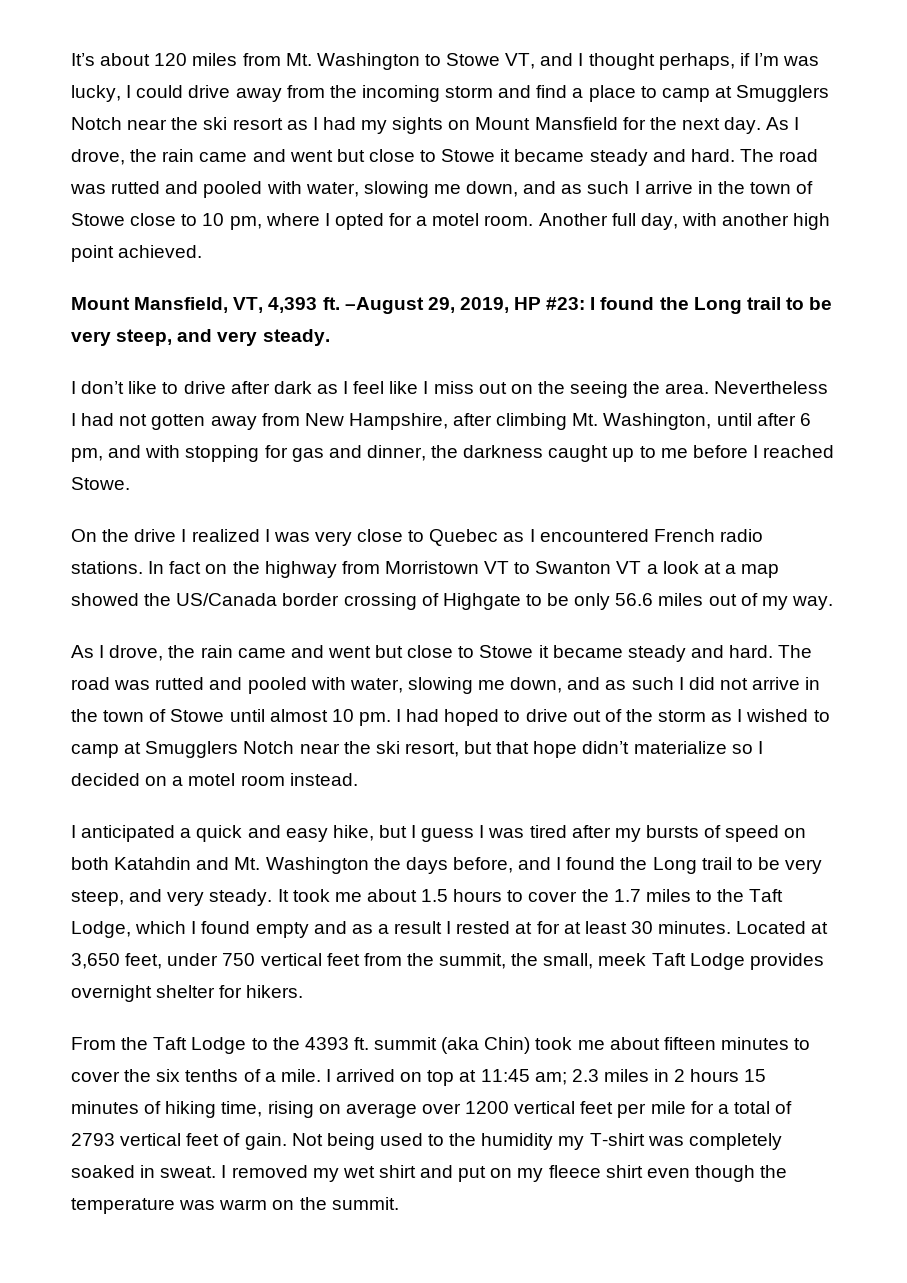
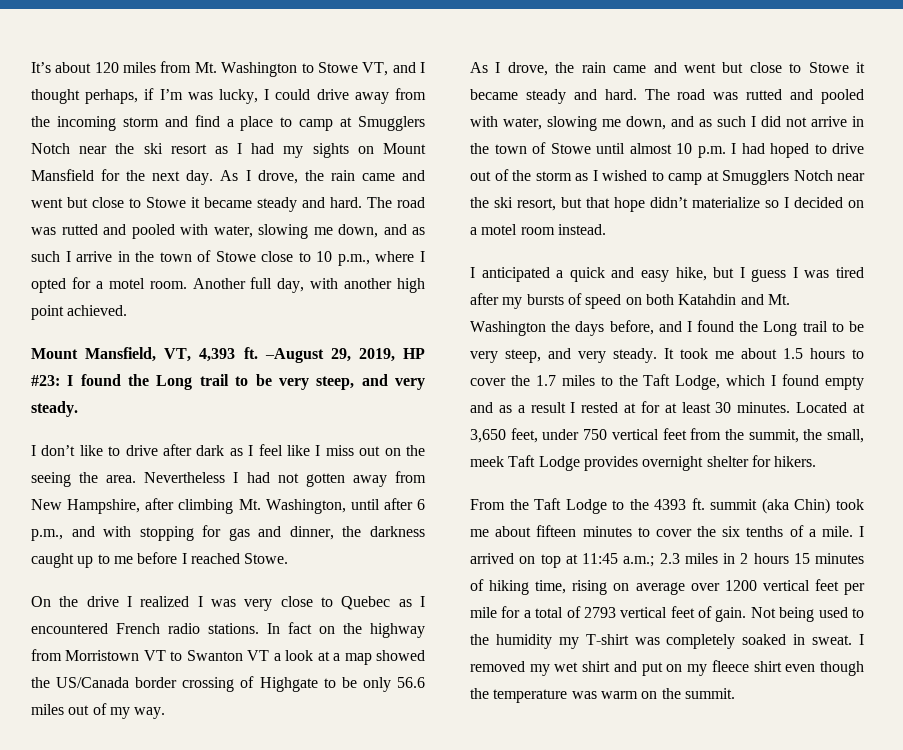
[229,216,262,230] pm, -> [337,254,370,266] p.m.,
[71,448,103,462] pm, -> [31,529,63,541] p.m.,
[358,712,391,726] pm. -> [697,146,726,158] p.m.
[534,1072,567,1085] am; -> [623,556,655,567] a.m.;

